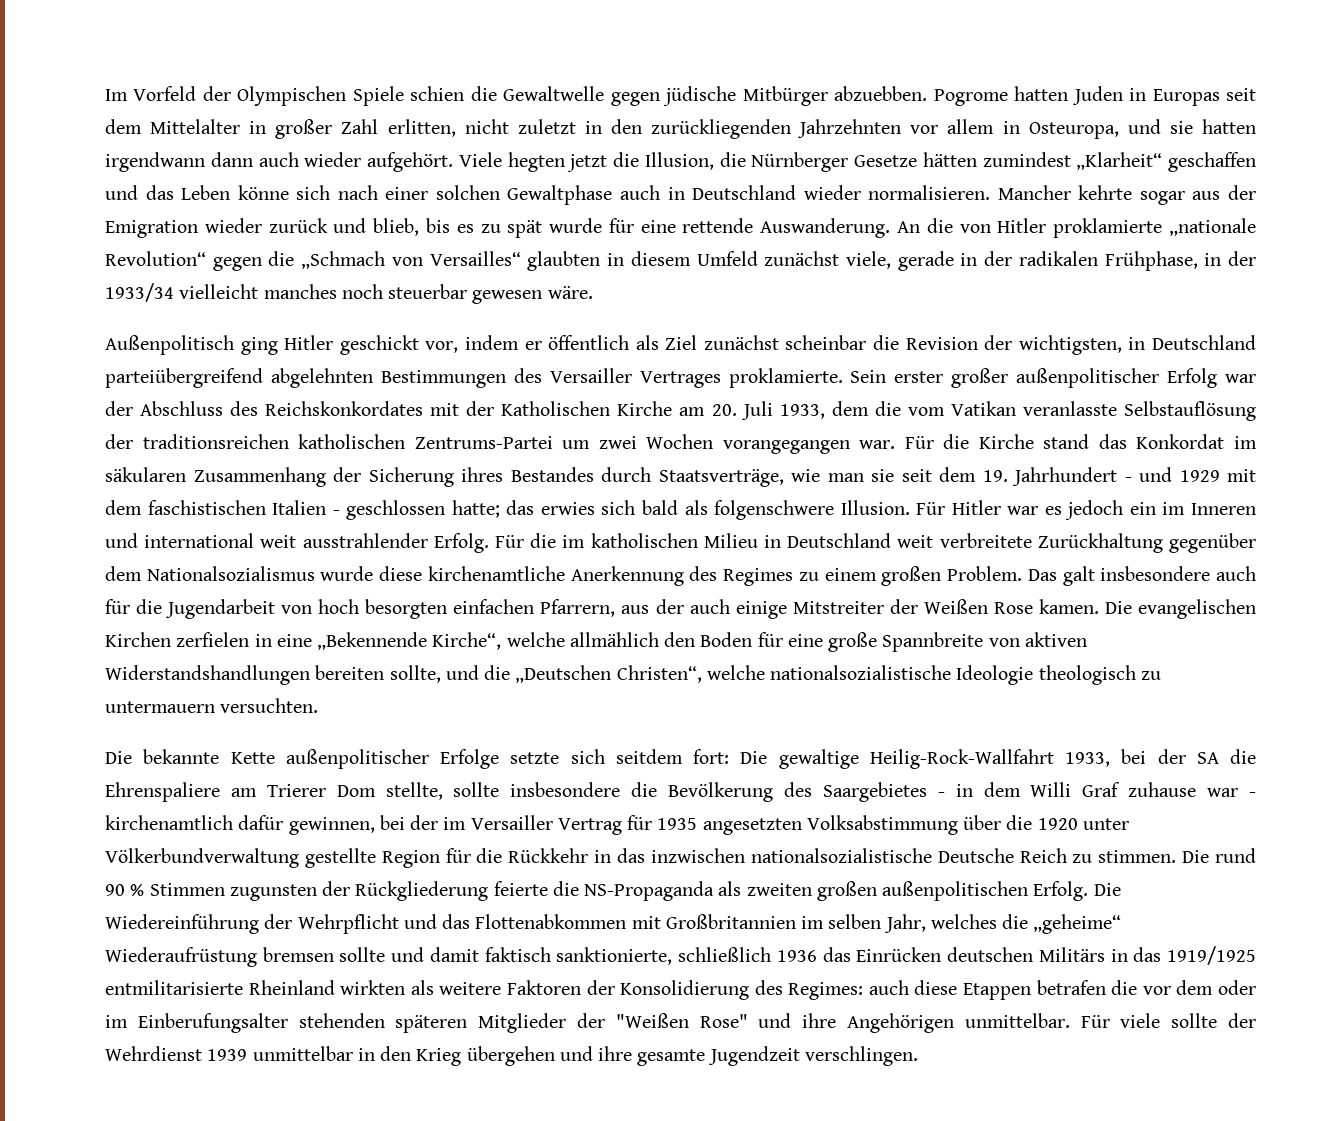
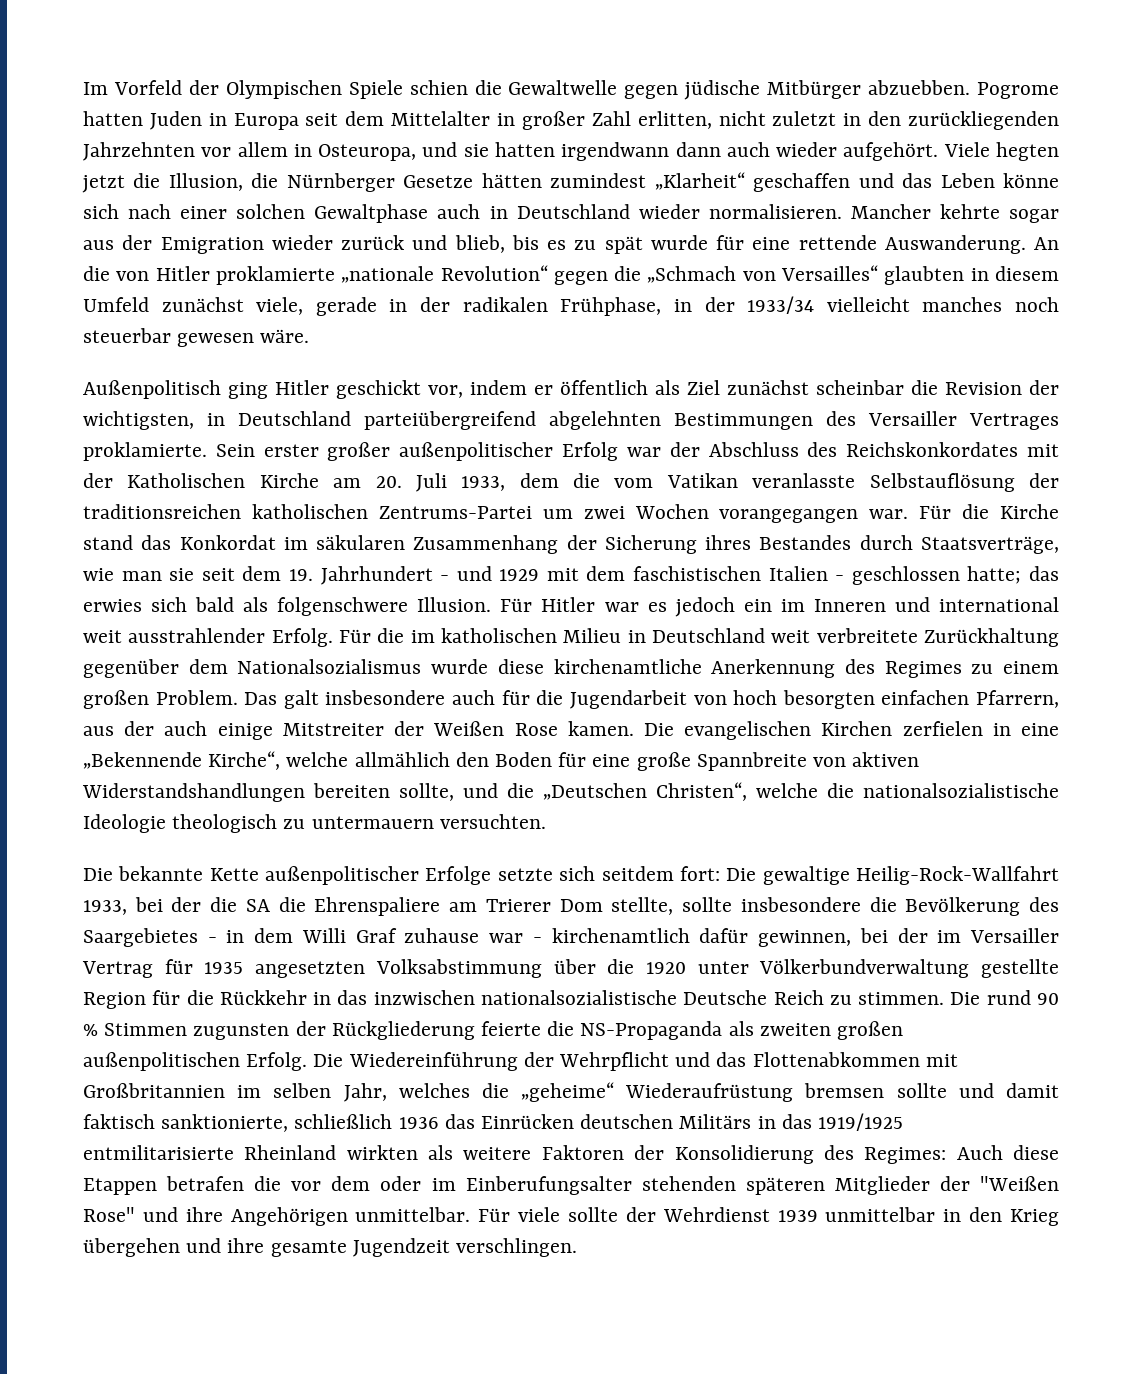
[1152,89,1220,106] Europas -> [233,113,299,130] Europa
(765, 672) none -> [827,783,854,798] die
(1186, 756) none -> [210,897,238,912] die
[868,980,909,995] auch -> [956,1145,1003,1160] Auch

